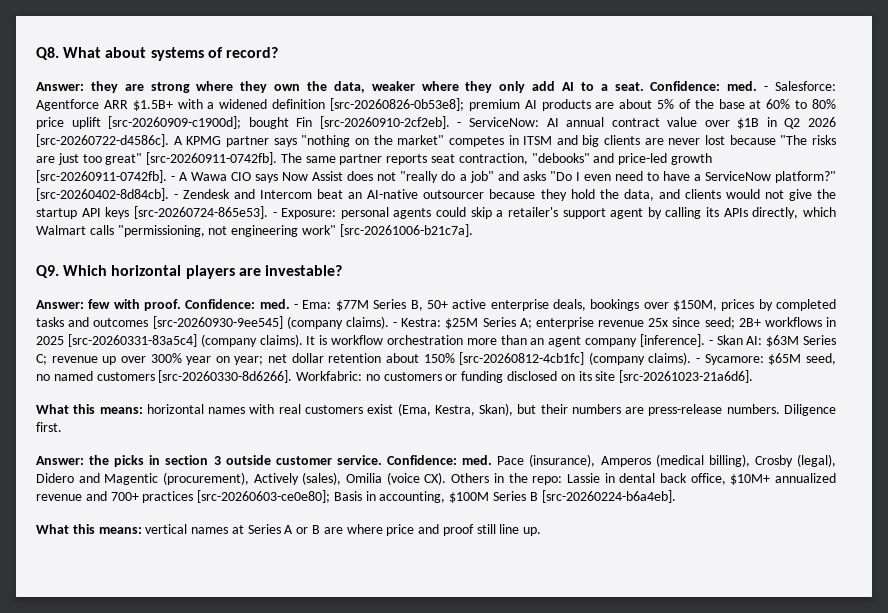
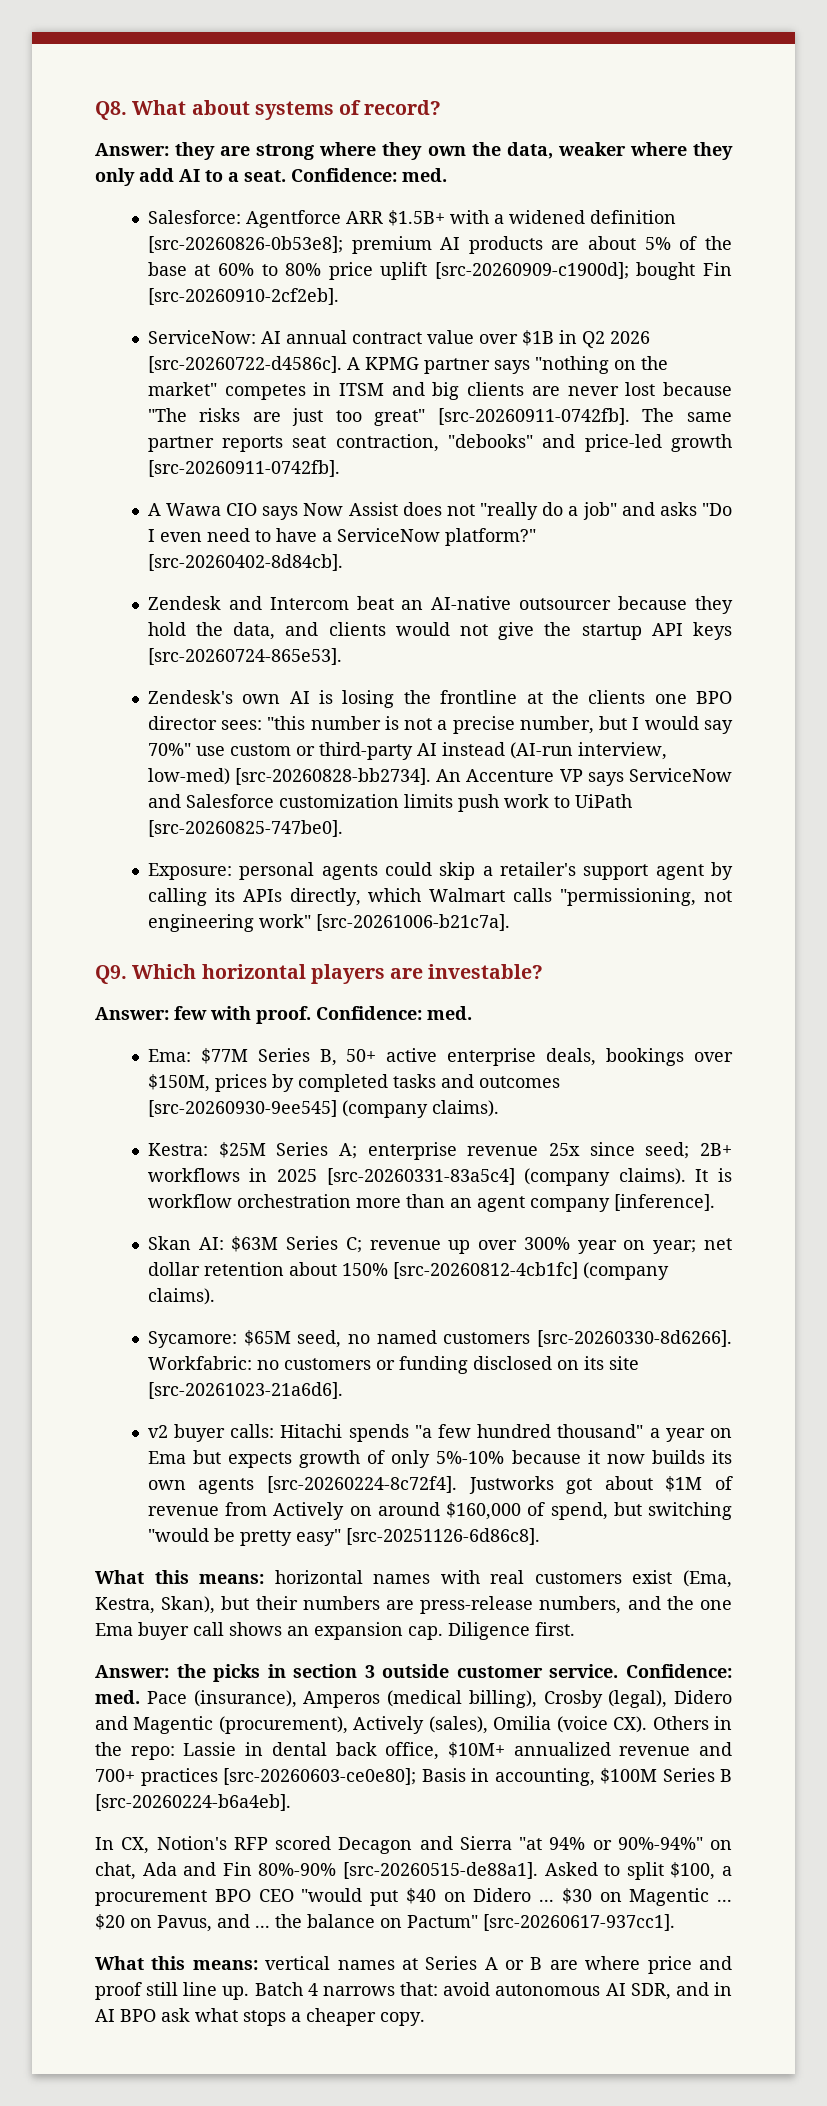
[764,86,769,91] - -> (447, 175) //
[457,122,462,127] - -> (339, 296) //
[171,176,176,181] - -> (340, 468) //
[174,194,179,199] - -> (343, 562) //
[272,212,277,217] - -> [147,690,733,708] [147,716,733,734] [147,742,667,760] [147,768,732,786] [147,794,632,812] [147,820,343,837] // Zendesk's own AI is losing the frontline at the clients one BPO director sees: "this number is not a precise number, but I would say 70%" use custom or third-party AI instead (AI-run interview, low-med) [src-20260828-bb2734]. An Accenture VP says ServiceNow and Salesforce customization limits push work to UiPath [src-20260825-747be0]. //
[294,304,299,309] - -> (472, 1013) //
[393,322,397,327] - -> (499, 1108) //
[708,340,713,345] - -> (715, 1202) //
[696,358,701,363] - -> (215, 1296) //
(754, 376) none -> [147,1424,732,1442] [147,1450,732,1468] [147,1476,733,1494] [147,1502,732,1520] [147,1528,540,1546] // v2 buyer calls: Hitachi spends "a few hundred thousand" a year on Ema but expects growth of only 5%-10% because it now builds its own agents [src-20260224-8c72f4]. Justworks got about $1M of revenue from Actively on around $160,000 of spend, but switching "would be pretty easy" [src-20251126-6d86c8].
[726,404,780,414] numbers. -> [539,1596,732,1614] [95,1622,443,1640] numbers, and the one Ema buyer call shows an expansion cap.
(676, 496) none -> [95,1836,732,1854] [95,1862,733,1880] [95,1888,732,1906] [95,1914,675,1932] // In CX, Notion's RFP scored Decagon and Sierra "at 94% or 90%-94%" on chat, Ada and Fin 80%-90% [src-20260515-de88a1]. Asked to split $100, a procurement BPO CEO "would put $40 on Didero ... $30 on Magentic ... $20 on Pavus, and ... the balance on Pactum" [src-20260617-937cc1].
(542, 531) none -> [254,1982,732,2000] [95,2008,425,2026] Batch 4 narrows that: avoid autonomous AI SDR, and in AI BPO ask what stops a cheaper copy.

